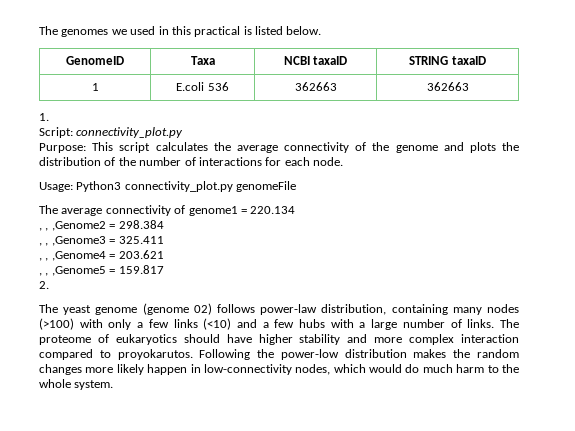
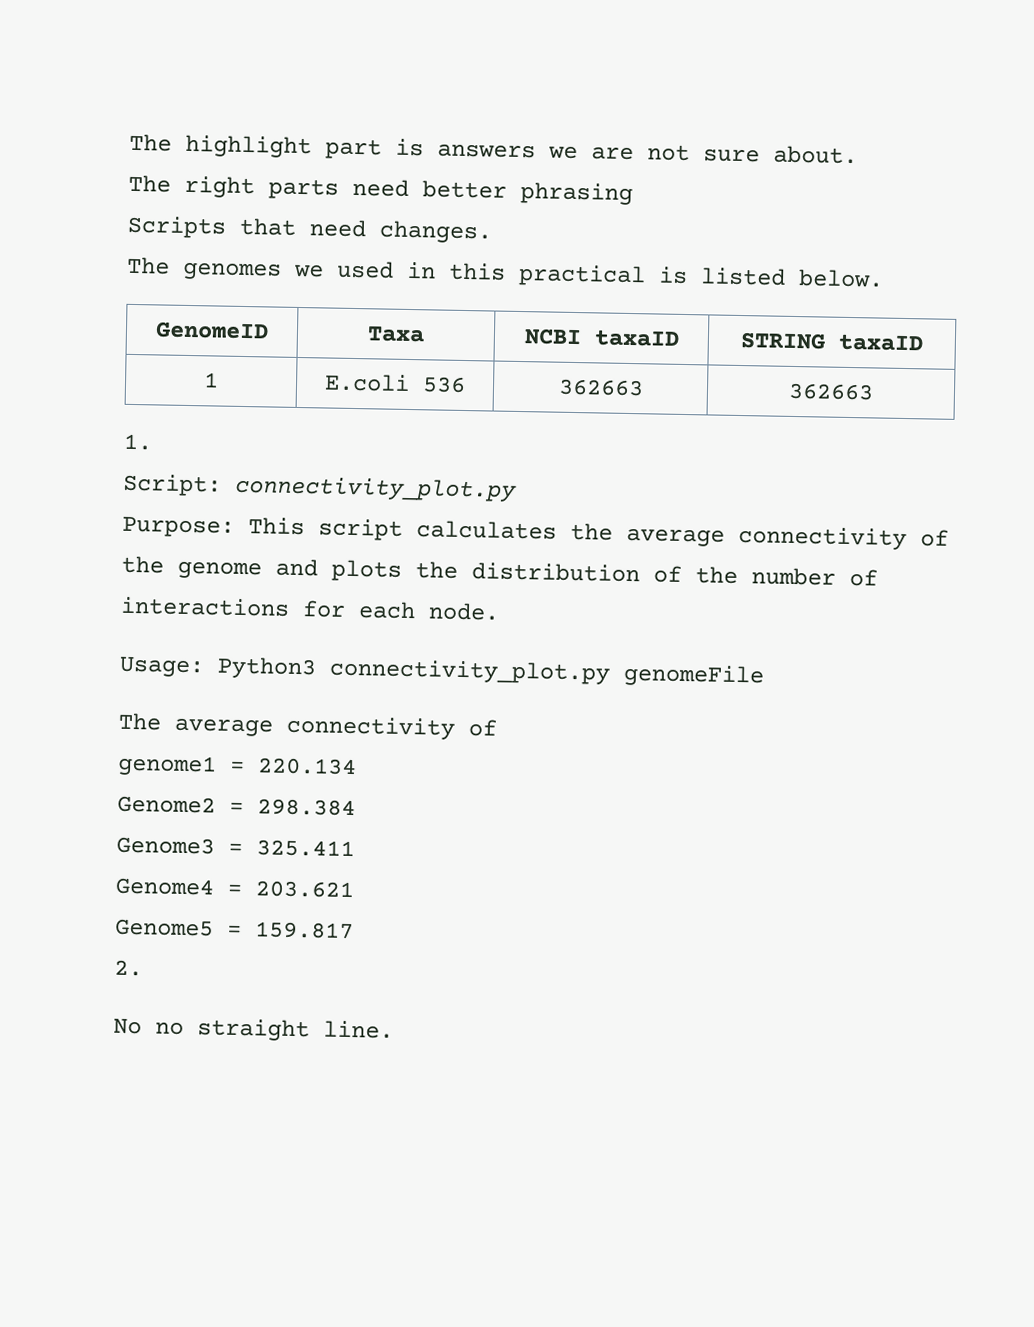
[39,26,58,35] The -> [129,133,858,165] [128,174,633,206] [127,215,493,244] [127,256,170,275] The highlight part is answers we are not sure about. // The right parts need better phrasing // Scripts that need changes. // The
(186, 209) none -> (497, 728) //
[39,221,106,231] , , ,Genome2 -> [117,795,216,814] Genome2
[39,236,106,246] , , ,Genome3 -> [116,836,215,855] Genome3
[39,251,106,261] , , ,Genome4 -> [115,877,215,896] Genome4
[39,266,106,276] , , ,Genome5 -> [115,918,214,937] Genome5
[39,303,519,315] [39,318,519,330] [39,334,519,345] [39,349,519,360] [39,364,519,375] [39,379,114,390] The yeast genome (genome 02) follows power-law distribution, containing many nodes (>100) with only a few links (<10) and a few hubs with a large number of links. The proteome of eukaryotics should have higher stability and more complex interaction compared to proyokarutos. Following the power-low distribution makes the random changes more likely happen in low-connectivity nodes, which would do much harm to the whole system. -> [113,1018,394,1042] No no straight line.

